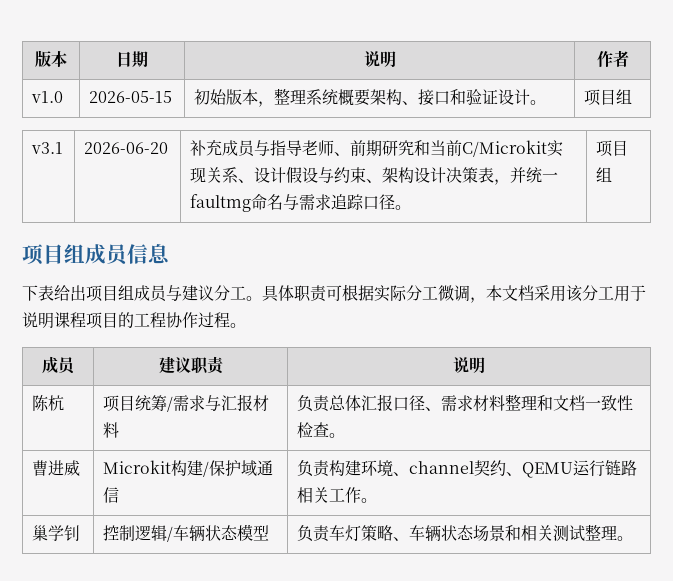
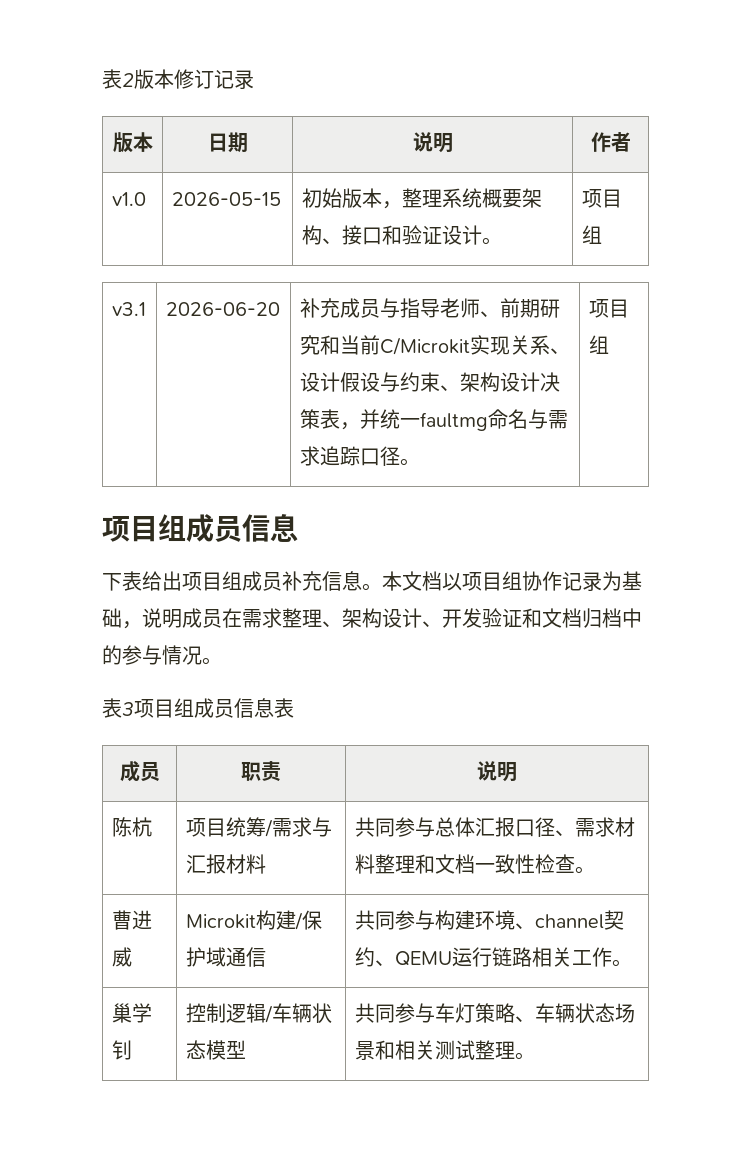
(35, 58) none -> [102,69,254,89] 表2版本修订记录 //
[166,284,646,303] [22,312,246,329] 与建议分工。具体职责可根据实际分工微调，本文档采用该分工用于说明课程项目的工程协作过程。 -> [282,571,642,591] [102,608,642,629] [102,645,222,665] [102,698,294,718] 补充信息。本文档以项目组协作记录为基础，说明成员在需求整理、架构设计、开发验证和文档归档中的参与情况。 // 表3项目组成员信息表
[158,356,191,374] 建议 -> (160, 772) none
[297,395,331,412] 负责 -> [354,817,435,837] 共同参与
[297,460,331,477] 负责 -> [354,910,435,930] 共同参与
[297,525,331,542] 负责 -> [354,1003,435,1023] 共同参与

